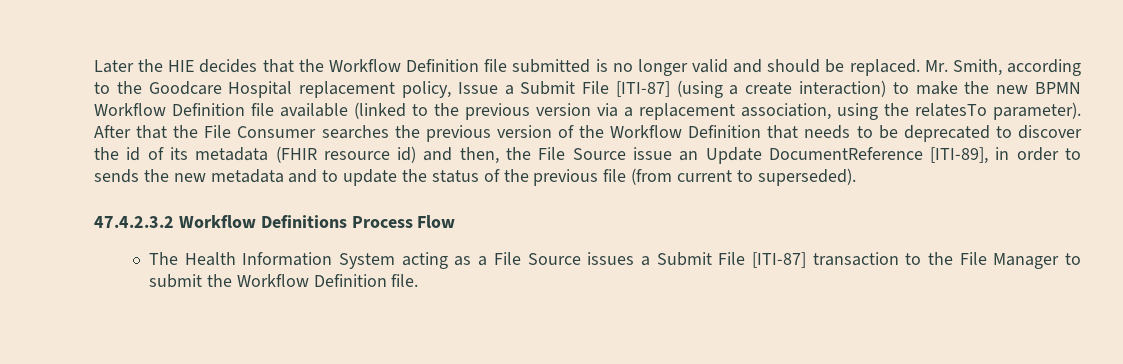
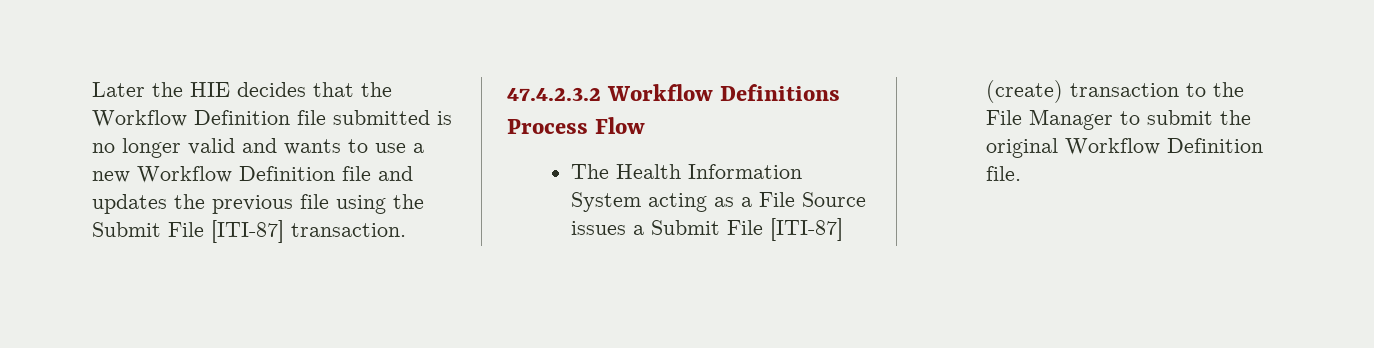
[767,59,1081,76] [94,80,1081,98] [94,102,1081,120] [94,125,1082,142] [94,146,1081,164] [94,168,856,186] should be replaced. Mr. Smith, according to the Goodcare Hospital replacement policy, Issue a Submit File [ITI-87] (using a create interaction) to make the new BPMN Workflow Definition file available (linked to the previous version via a replacement association, using the relatesTo parameter). After that the File Consumer searches the previous version of the Workflow Definition that needs to be deprecated to discover the id of its metadata (FHIR resource id) and then, the File Source issue an Update DocumentReference [ITI-89], in order to sends the new metadata and to update the status of the previous file (from current to superseded). -> [284,139,424,155] [92,166,413,183] [92,194,424,214] [92,220,406,243] wants to use a new Workflow Definition file and updates the previous file using the Submit File [ITI-87] transaction.
(806, 260) none -> [985,80,1063,103] (create)
(232, 280) none -> [985,138,1058,158] original

